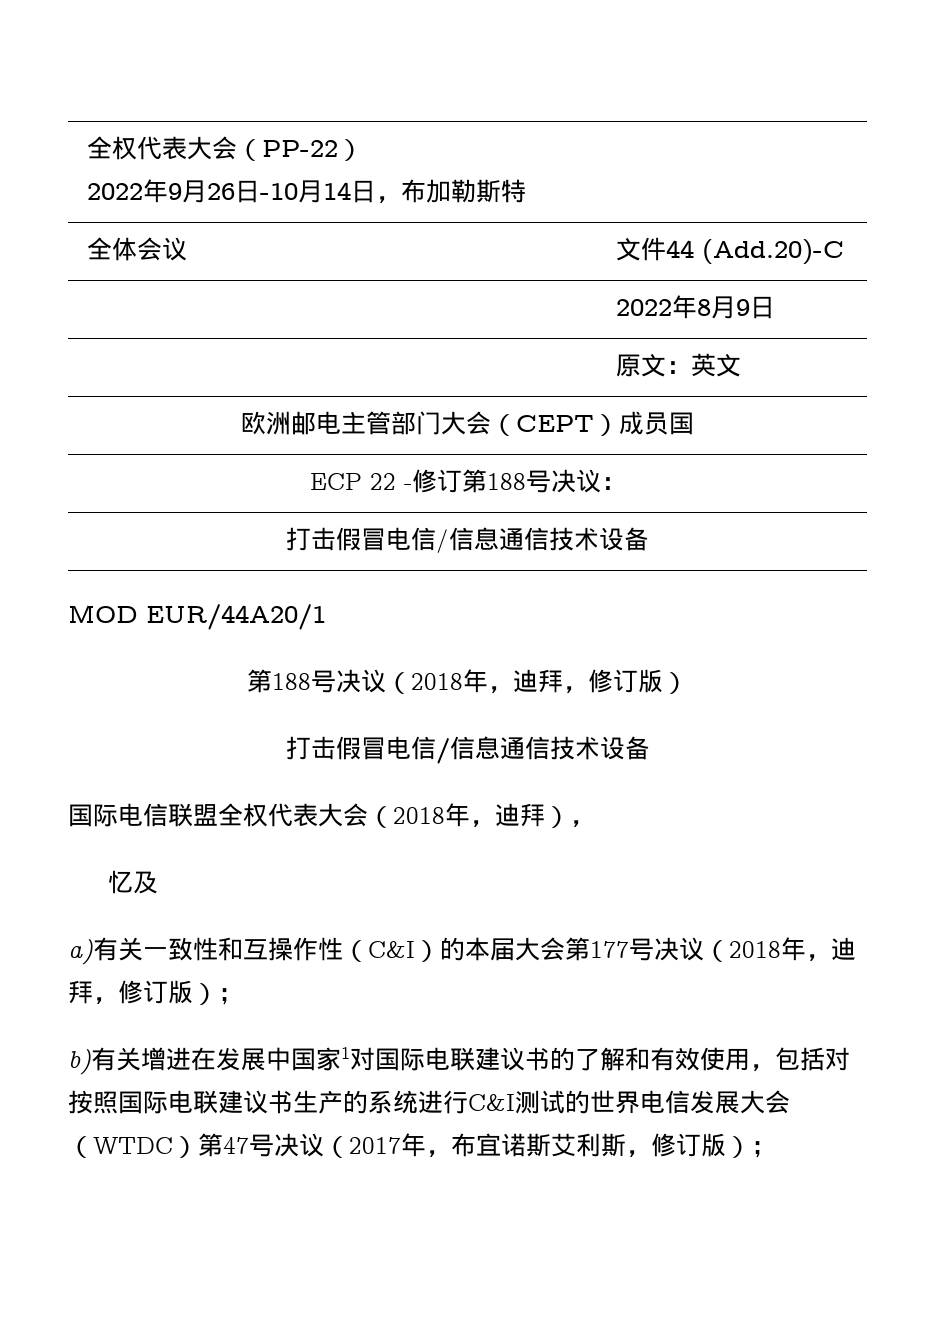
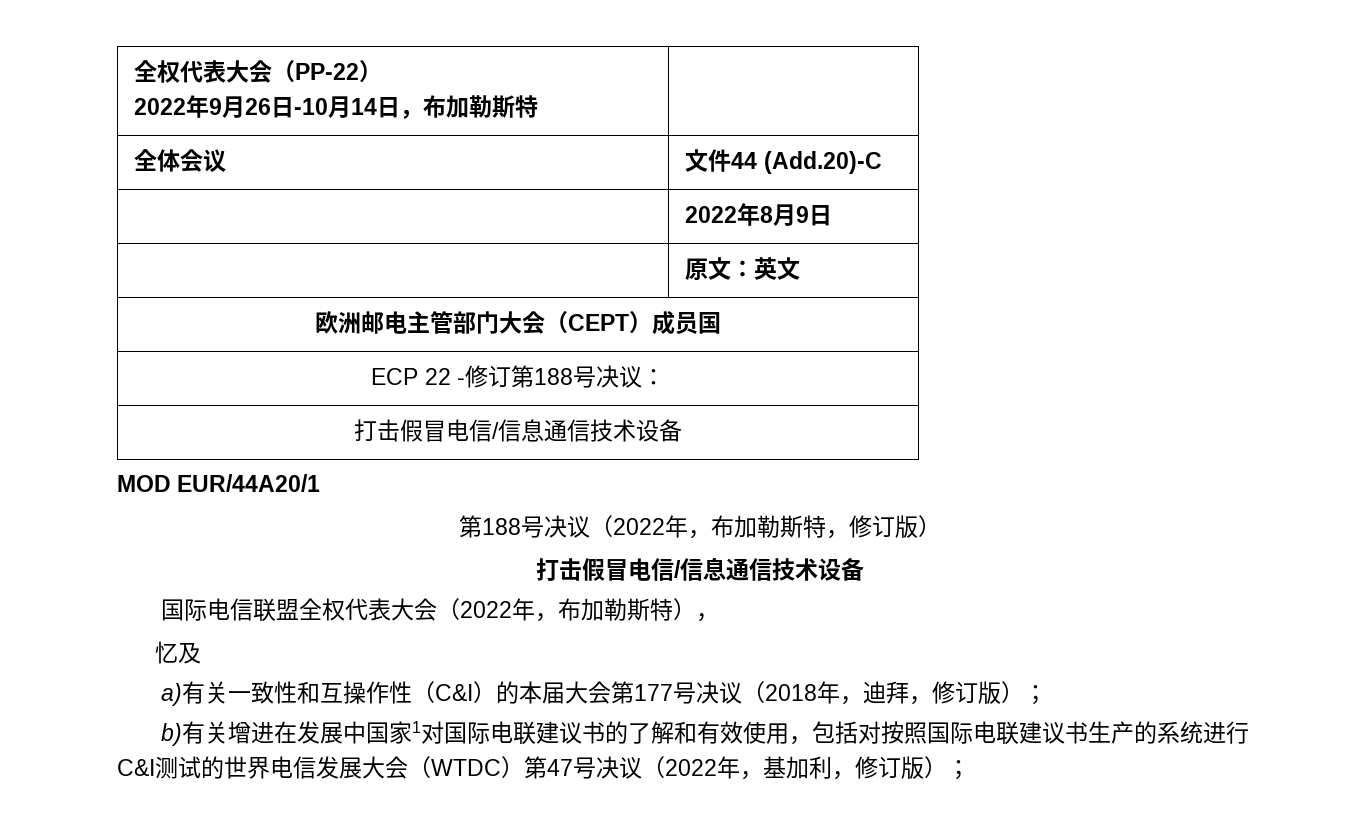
[411,669,563,694] 2018年，迪拜 -> [612,515,826,539] 2022年，布加勒斯特
[393,803,545,828] 2018年，迪拜 -> [460,598,674,622] 2022年，布加勒斯特
[349,1133,626,1158] 2017年，布宜诺斯艾利斯 -> [665,756,832,780] 2022年，基加利

